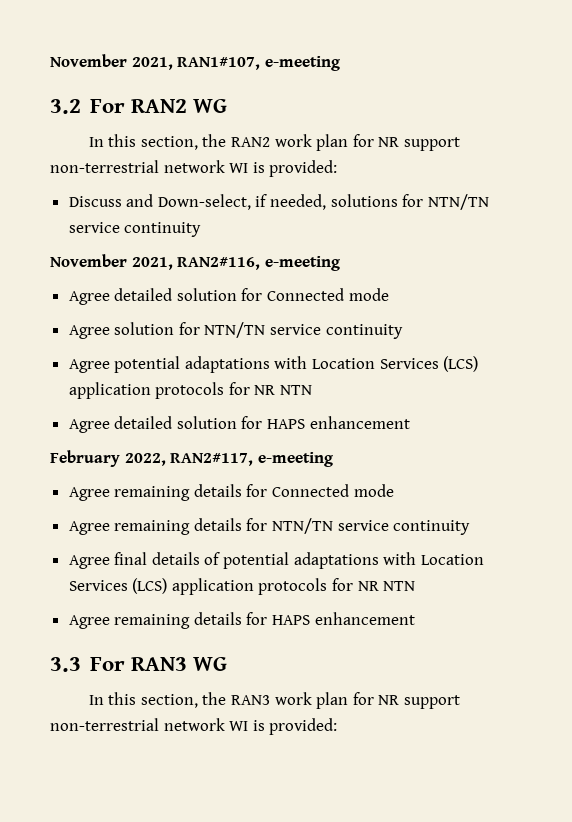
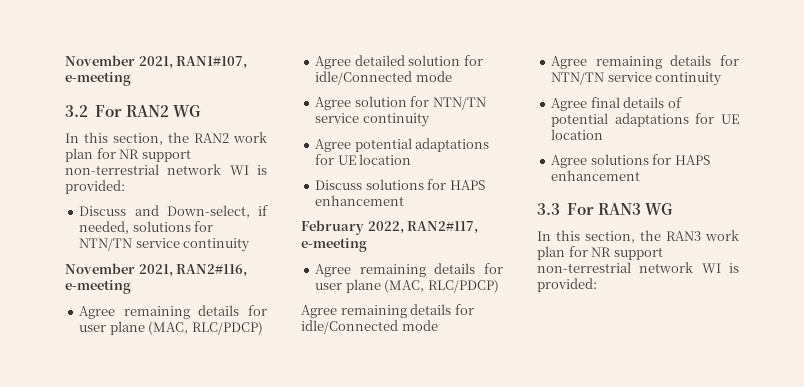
[68,288,345,305] // Agree detailed solution for Connected -> [79,305,267,319] [79,321,263,335] [315,55,483,69] [315,71,413,85] // Agree remaining details for user plane (MAC, RLC/PDCP) // Agree detailed solution for idle/Connected
[274,356,479,372] [68,382,313,399] [68,416,237,433] with Location Services (LCS) application protocols for NR NTN // Agree detailed solution -> [315,154,412,165] [315,179,424,190] for UE location // Discuss solutions
[272,484,350,497] Connected -> [315,279,499,293] [301,304,474,318] [301,320,398,334] user plane (MAC, RLC/PDCP) // Agree remaining details for idle/Connected
[383,552,484,565] [68,578,416,595] [68,612,242,629] with Location Services (LCS) application protocols for NR NTN // Agree remaining details -> [695,113,739,124] [551,129,604,140] [551,154,649,168] for UE location // Agree solutions

